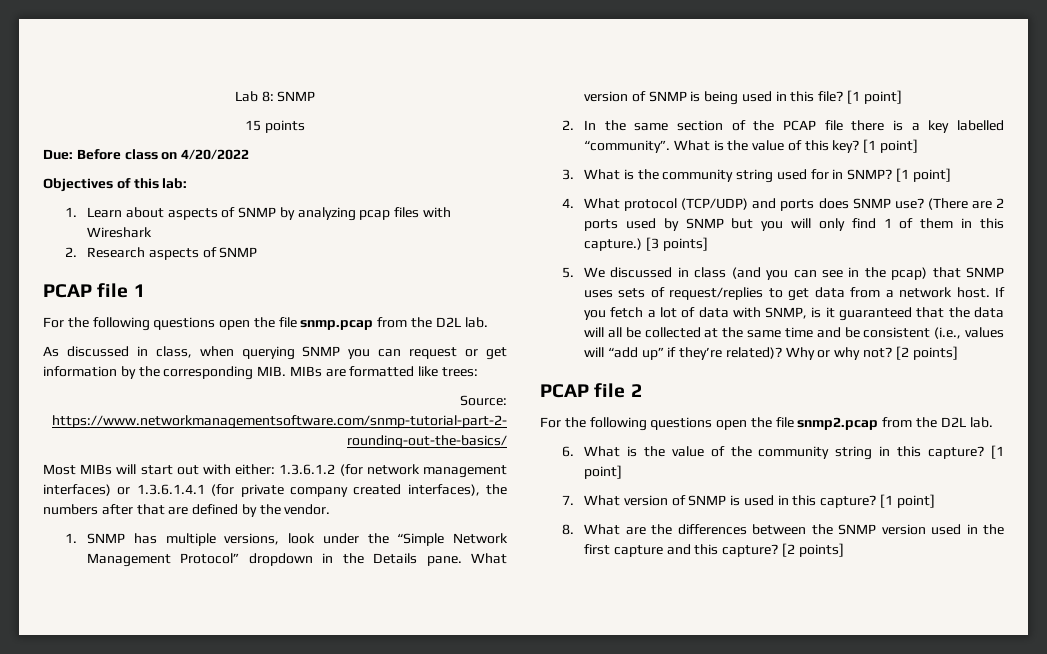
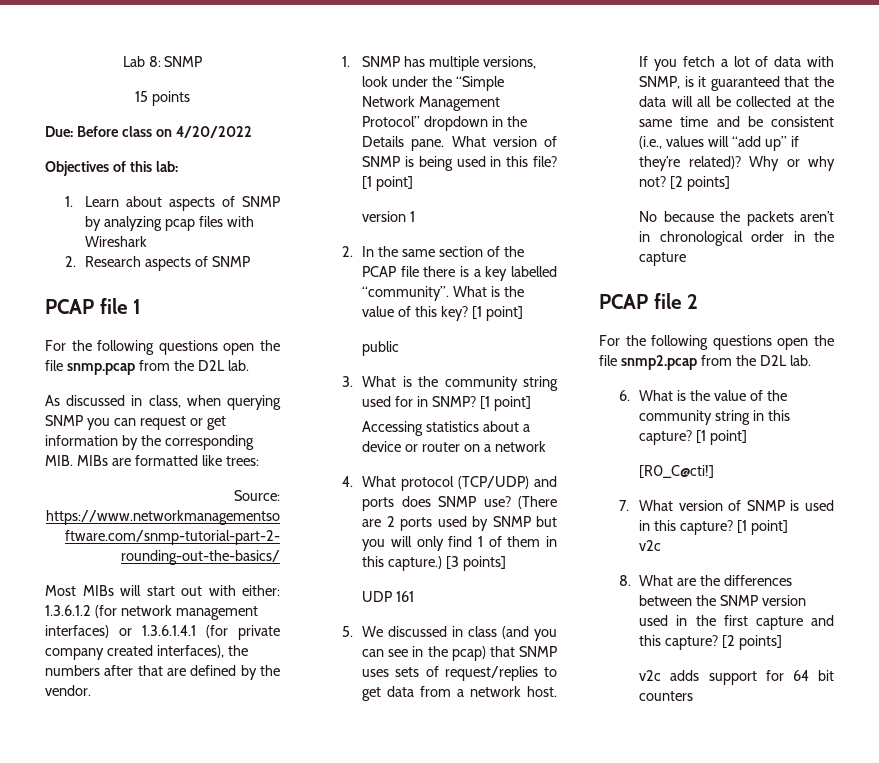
(902, 97) none -> [362,211,416,222] // version 1
(919, 146) none -> [362,341,400,356] // public
(951, 175) none -> [362,421,530,436] [362,441,546,452] // Accessing statistics about a device or router on a network
(708, 244) none -> [362,591,415,602] // UDP 161
(958, 353) none -> [639,211,835,226] [639,231,834,246] [639,252,687,266] // No because the packets aren’t in chronological order in the capture
(622, 472) none -> [639,465,715,478] // [R0_C@cti!]
(935, 501) none -> [639,540,662,551] // v2c
(844, 550) none -> [639,670,834,685] [639,691,694,701] // v2c adds support for 64 bit counters

